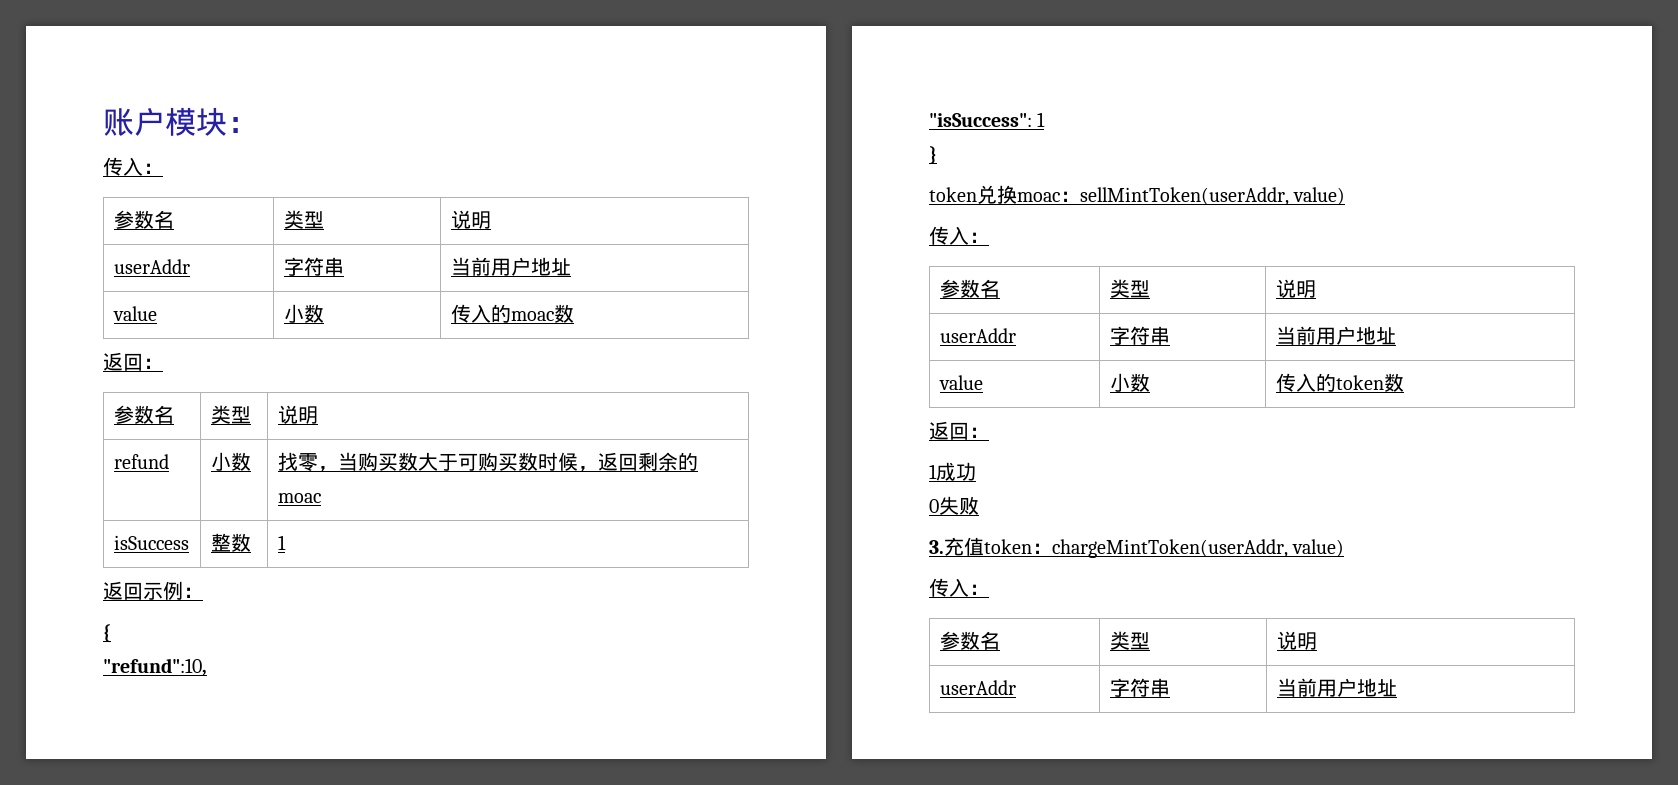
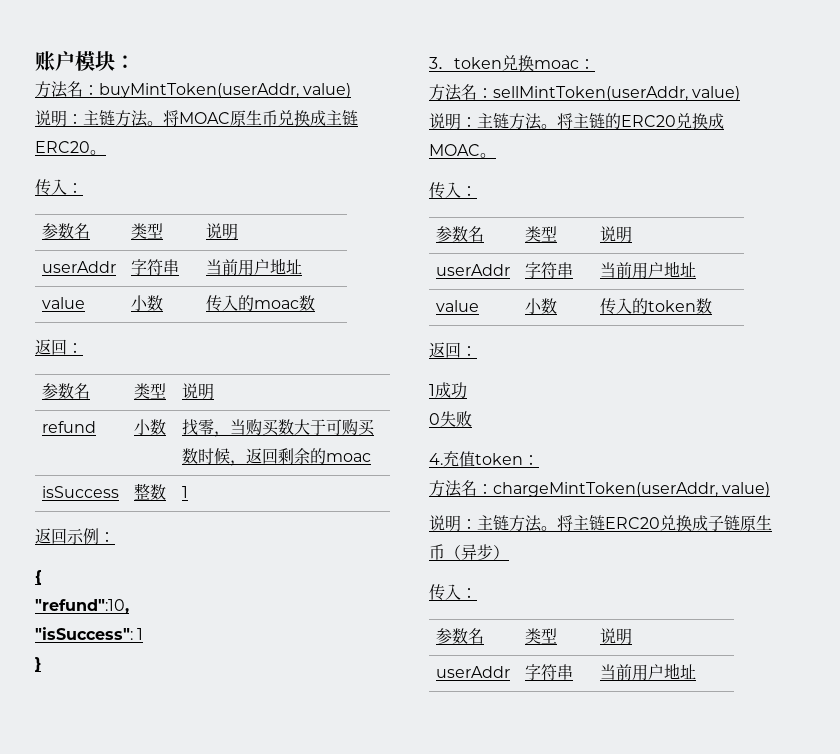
(258, 125) none -> [35,81,352,98] [35,110,358,127] [35,141,106,155] // 方法名：buyMintToken(userAddr, value) // 说明：主链方法。将MOAC原生币兑换成主链ERC20。
(937, 155) none -> [429,57,454,70] 3．
(1080, 196) none -> [429,84,493,101] // 方法名：
(1346, 196) none -> [429,113,724,130] [429,144,496,158] // 说明：主链方法。将主链的ERC20兑换成MOAC。
[929,540,944,554] 3. -> [429,453,443,465] 4.
(1052, 548) none -> [429,480,493,497] // 方法名：
(1345, 548) none -> [429,515,772,532] [429,544,509,560] // 说明：主链方法。将主链ERC20兑换成子链原生币（异步）

